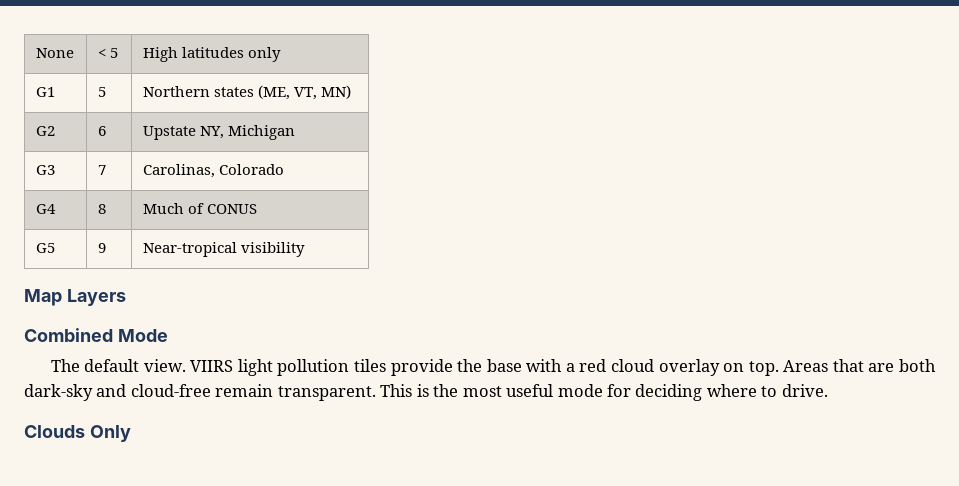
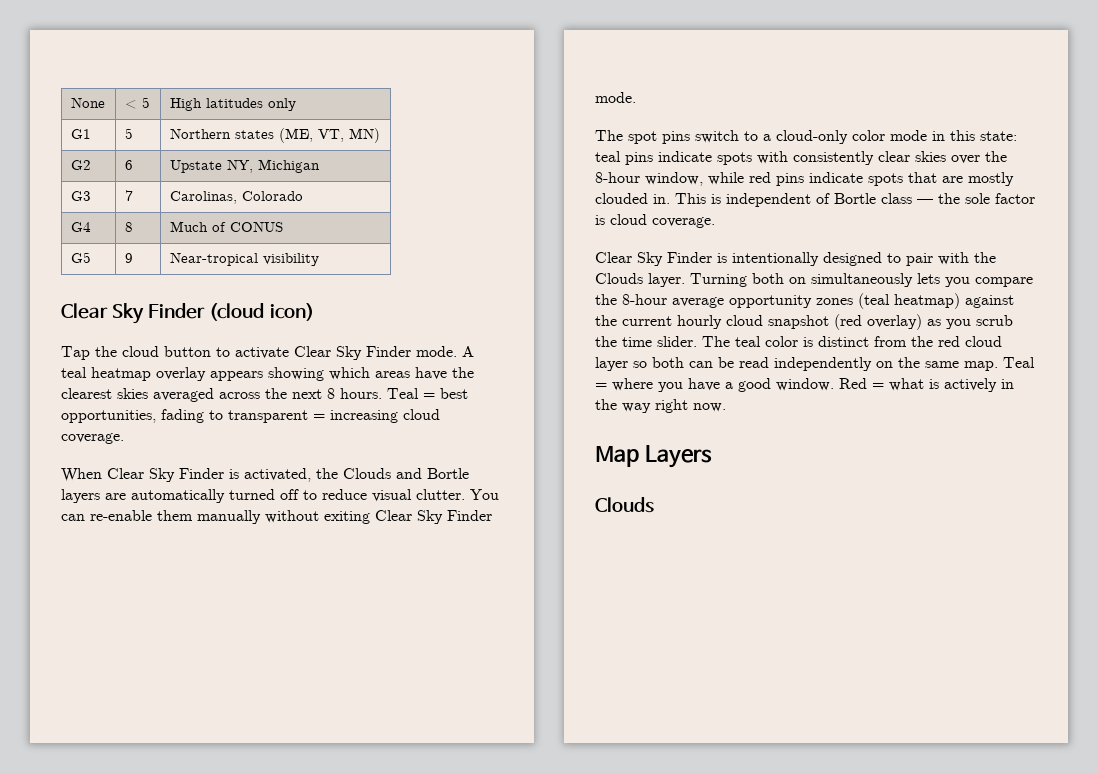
[24,289,126,306] [24,328,168,342] [50,359,936,376] [24,384,828,401] [24,425,131,442] Map Layers // Combined Mode // The default view. VIIRS light pollution tiles provide the base with a red cloud overlay on top. Areas that are both dark-sky and cloud-free remain transparent. This is the most useful mode for deciding where to drive. // Clouds Only -> [61,303,314,324] [61,346,474,360] [61,367,474,381] [61,388,468,402] [61,409,440,423] [61,433,124,444] [61,468,469,482] [61,489,499,503] [61,510,492,524] [595,92,636,103] [595,130,1017,144] [595,151,1007,165] [595,172,1014,186] [595,193,1035,207] [595,214,715,228] [595,252,996,266] [595,273,1033,287] [595,293,1014,309] [595,314,1013,330] [595,336,1002,347] [595,357,1035,371] [595,378,1014,392] [595,399,726,413] [595,445,712,468] [595,497,654,513] Clear Sky Finder (cloud icon) // Tap the cloud button to activate Clear Sky Finder mode. A teal heatmap overlay appears showing which areas have the clearest skies averaged across the next 8 hours. Teal = best opportunities, fading to transparent = increasing cloud coverage. // When Clear Sky Finder is activated, the Clouds and Bortle layers are automatically turned off to reduce visual clutter. You can re-enable them manually without exiting Clear Sky Finder mode. // The spot pins switch to a cloud-only color mode in this state: teal pins indicate spots with consistently clear skies over the 8-hour window, while red pins indicate spots that are mostly clouded in. This is independent of Bortle class — the sole factor is cloud coverage. // Clear Sky Finder is intentionally designed to pair with the Clouds layer. Turning both on simultaneously lets you compare the 8-hour average opportunity zones (teal heatmap) against the current hourly cloud snapshot (red overlay) as you scrub the time slider. The teal color is distinct from the red cloud layer so both can be read independently on the same map. Teal = where you have a good window. Red = what is actively in the way right now. // Map Layers // Clouds

